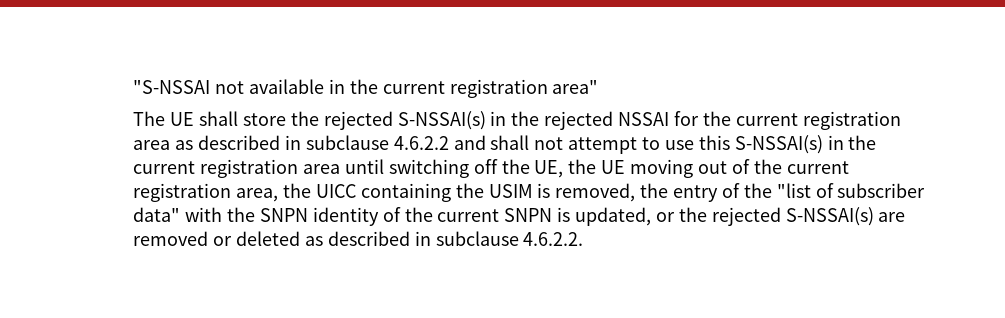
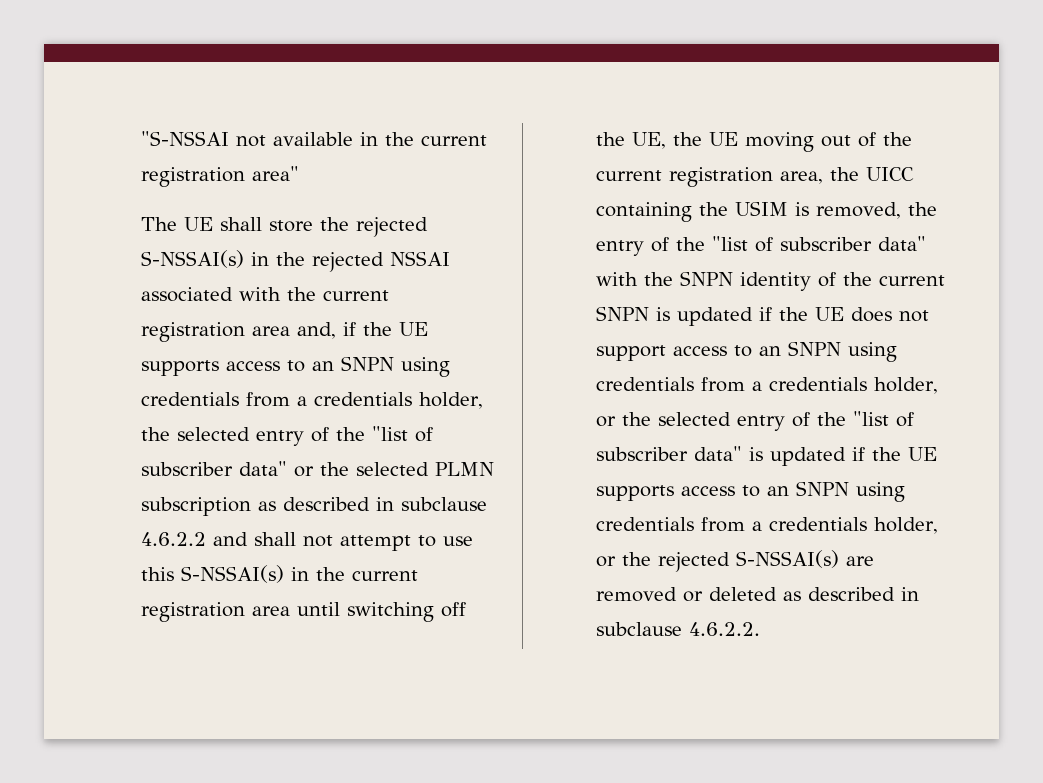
[673,111,901,130] [133,140,171,150] for the current registration area -> [140,287,389,302] [140,322,428,342] [140,356,450,377] [140,392,483,409] [140,426,433,446] [140,461,494,477] [140,497,251,516] associated with the current registration area and, if the UE supports access to an SNPN using credentials from a credentials holder, the selected entry of the "list of subscriber data" or the selected PLMN subscription
[575,207,652,226] updated, -> [676,307,929,326] [595,341,897,362] [595,377,938,394] [595,411,914,431] [595,446,937,466] [595,481,905,502] [595,517,938,534] updated if the UE does not support access to an SNPN using credentials from a credentials holder, or the selected entry of the "list of subscriber data" is updated if the UE supports access to an SNPN using credentials from a credentials holder,

